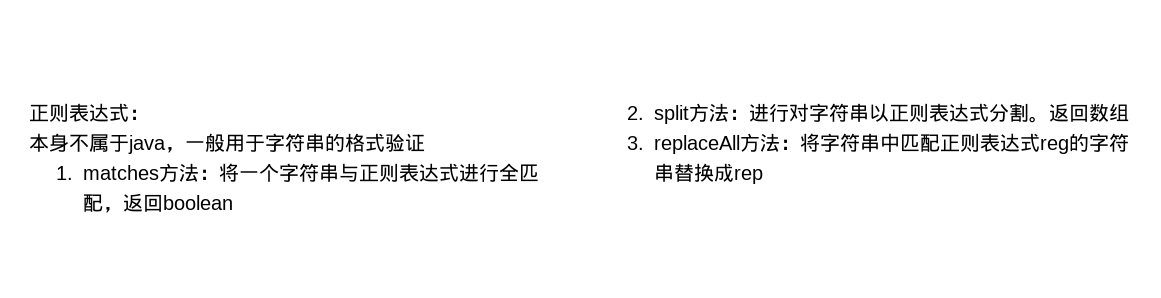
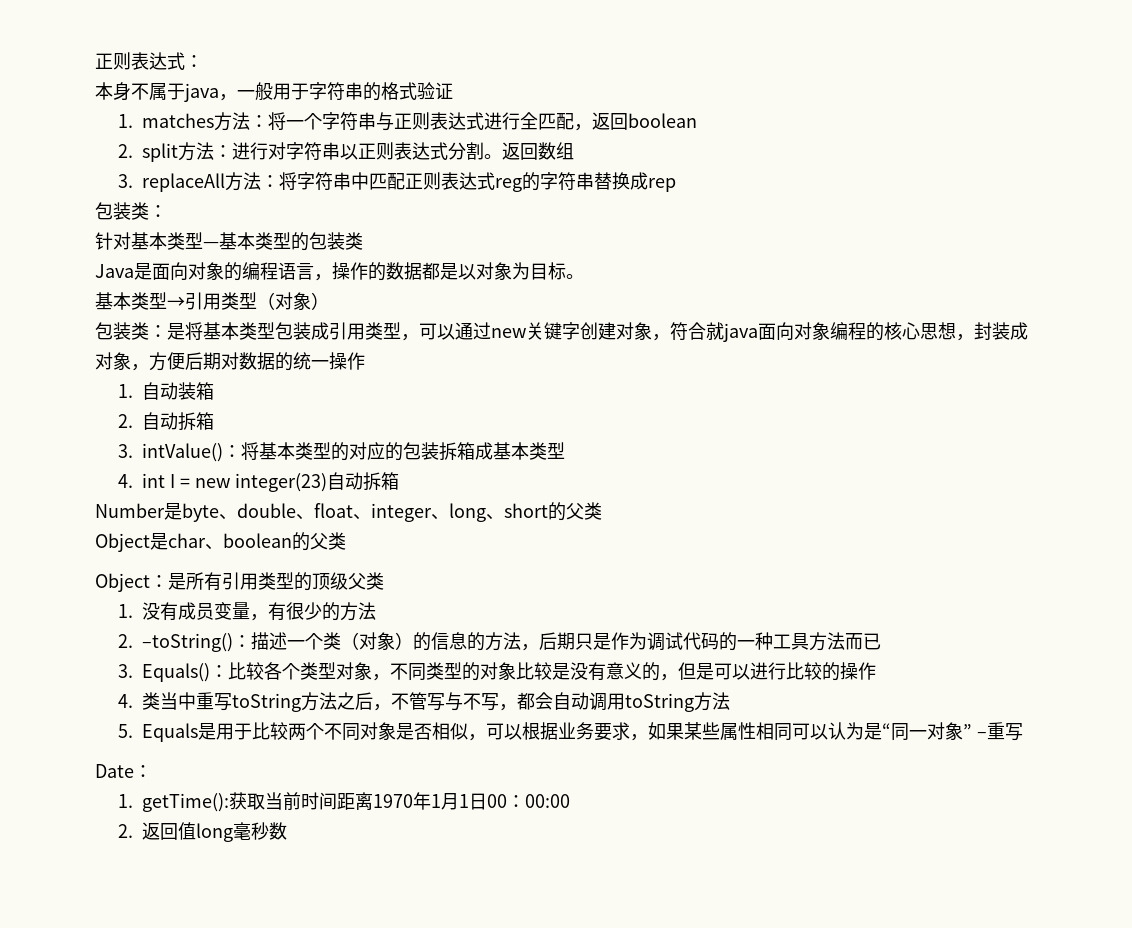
(763, 176) none -> [95,202,167,220] [95,232,363,251] [95,262,584,281] [95,292,329,310] [95,322,1028,342] [95,352,365,371] [118,382,215,400] [118,412,215,431] [118,442,566,462] [118,472,399,492] [95,502,602,522] [95,532,346,552] [95,572,384,592] [118,602,377,621] [118,632,882,652] [118,662,877,682] [118,692,731,712] [118,722,1024,742] [95,764,152,778] [118,792,571,812] [118,822,288,842] // 包装类： // 针对基本类型—基本类型的包装类 // Java是面向对象的编程语言，操作的数据都是以对象为目标。 // 基本类型→引用类型（对象） // 包装类：是将基本类型包装成引用类型，可以通过new关键字创建对象，符合就java面向对象编程的核心思想，封装成对象，方便后期对数据的统一操作 // 1.自动装箱 // 2.自动拆箱 // 3. intValue()：将基本类型的对应的包装拆箱成基本类型 // 4. int I = new integer(23)自动拆箱 // Number是byte、double、float、integer、long、short的父类 // Object是char、boolean的父类 // Object：是所有引用类型的顶级父类 // 1.没有成员变量，有很少的方法 // 2. –toString()：描述一个类（对象）的信息的方法，后期只是作为调试代码的一种工具方法而已 // 3. Equals()：比较各个类型对象，不同类型的对象比较是没有意义的，但是可以进行比较的操作 // 4.类当中重写toString方法之后，不管写与不写，都会自动调用toString方法 // 5. Equals是用于比较两个不同对象是否相似，可以根据业务要求，如果某些属性相同可以认为是“同一对象” –重写 // Date： // 1. getTime():获取当前时间距离1970年1月1日00：00:00 // 2.返回值long毫秒数

